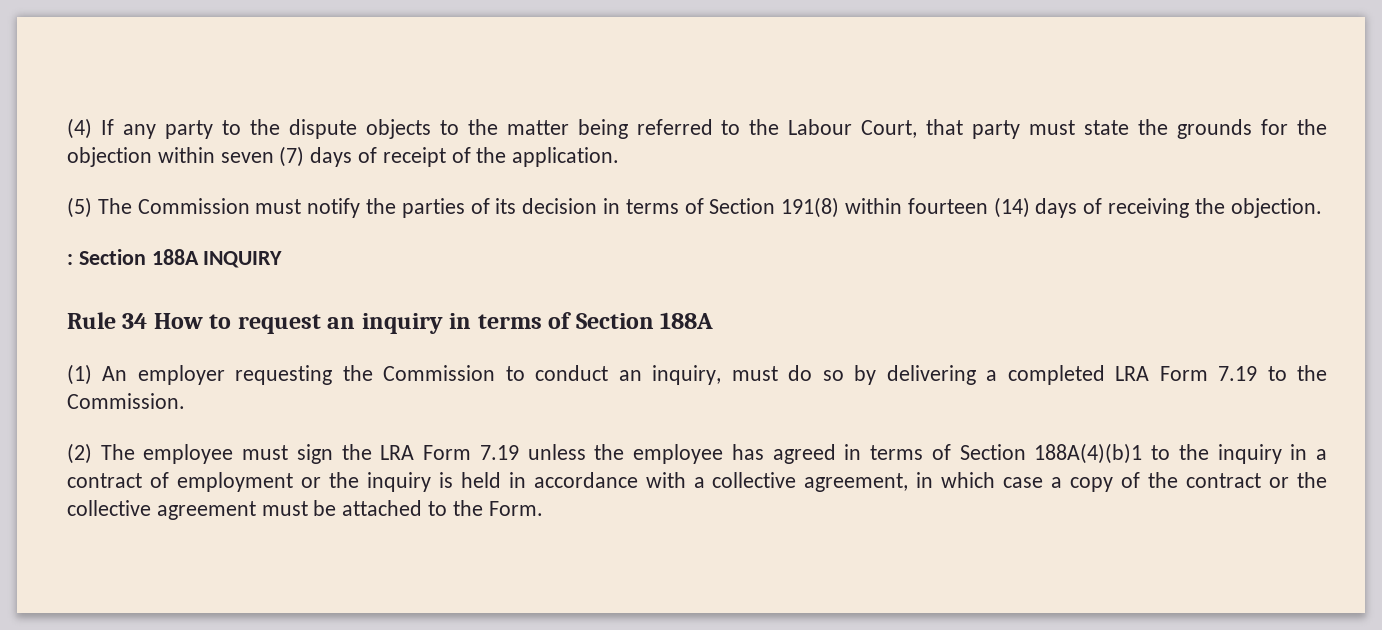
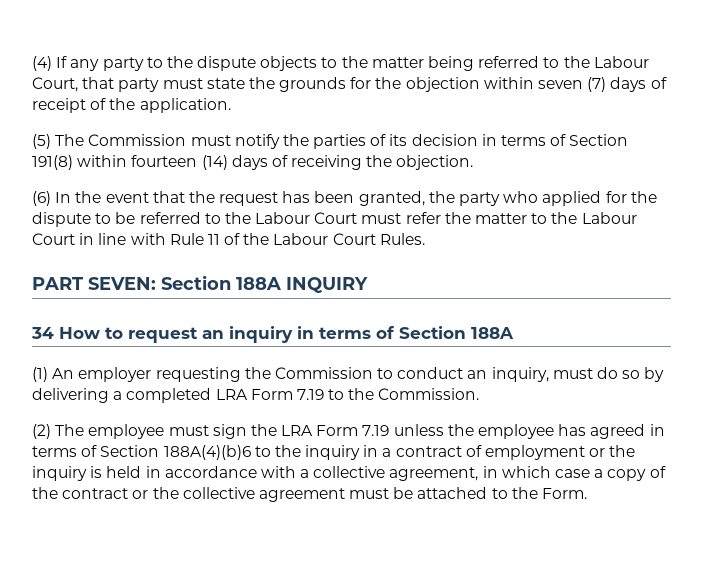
[67,254,73,265] : -> [32,191,657,206] [32,212,637,227] [32,233,425,245] [32,277,156,290] (6) In the event that the request has been granted, the party who applied for the dispute to be referred to the Labour Court must refer the matter to the Labour Court in line with Rule 11 of the Labour Court Rules. // PART SEVEN:
[67,312,116,329] Rule -> (368, 285) none
[1034,443,1143,464] 188A(4)(b)1 -> [163,445,251,460] 188A(4)(b)6

